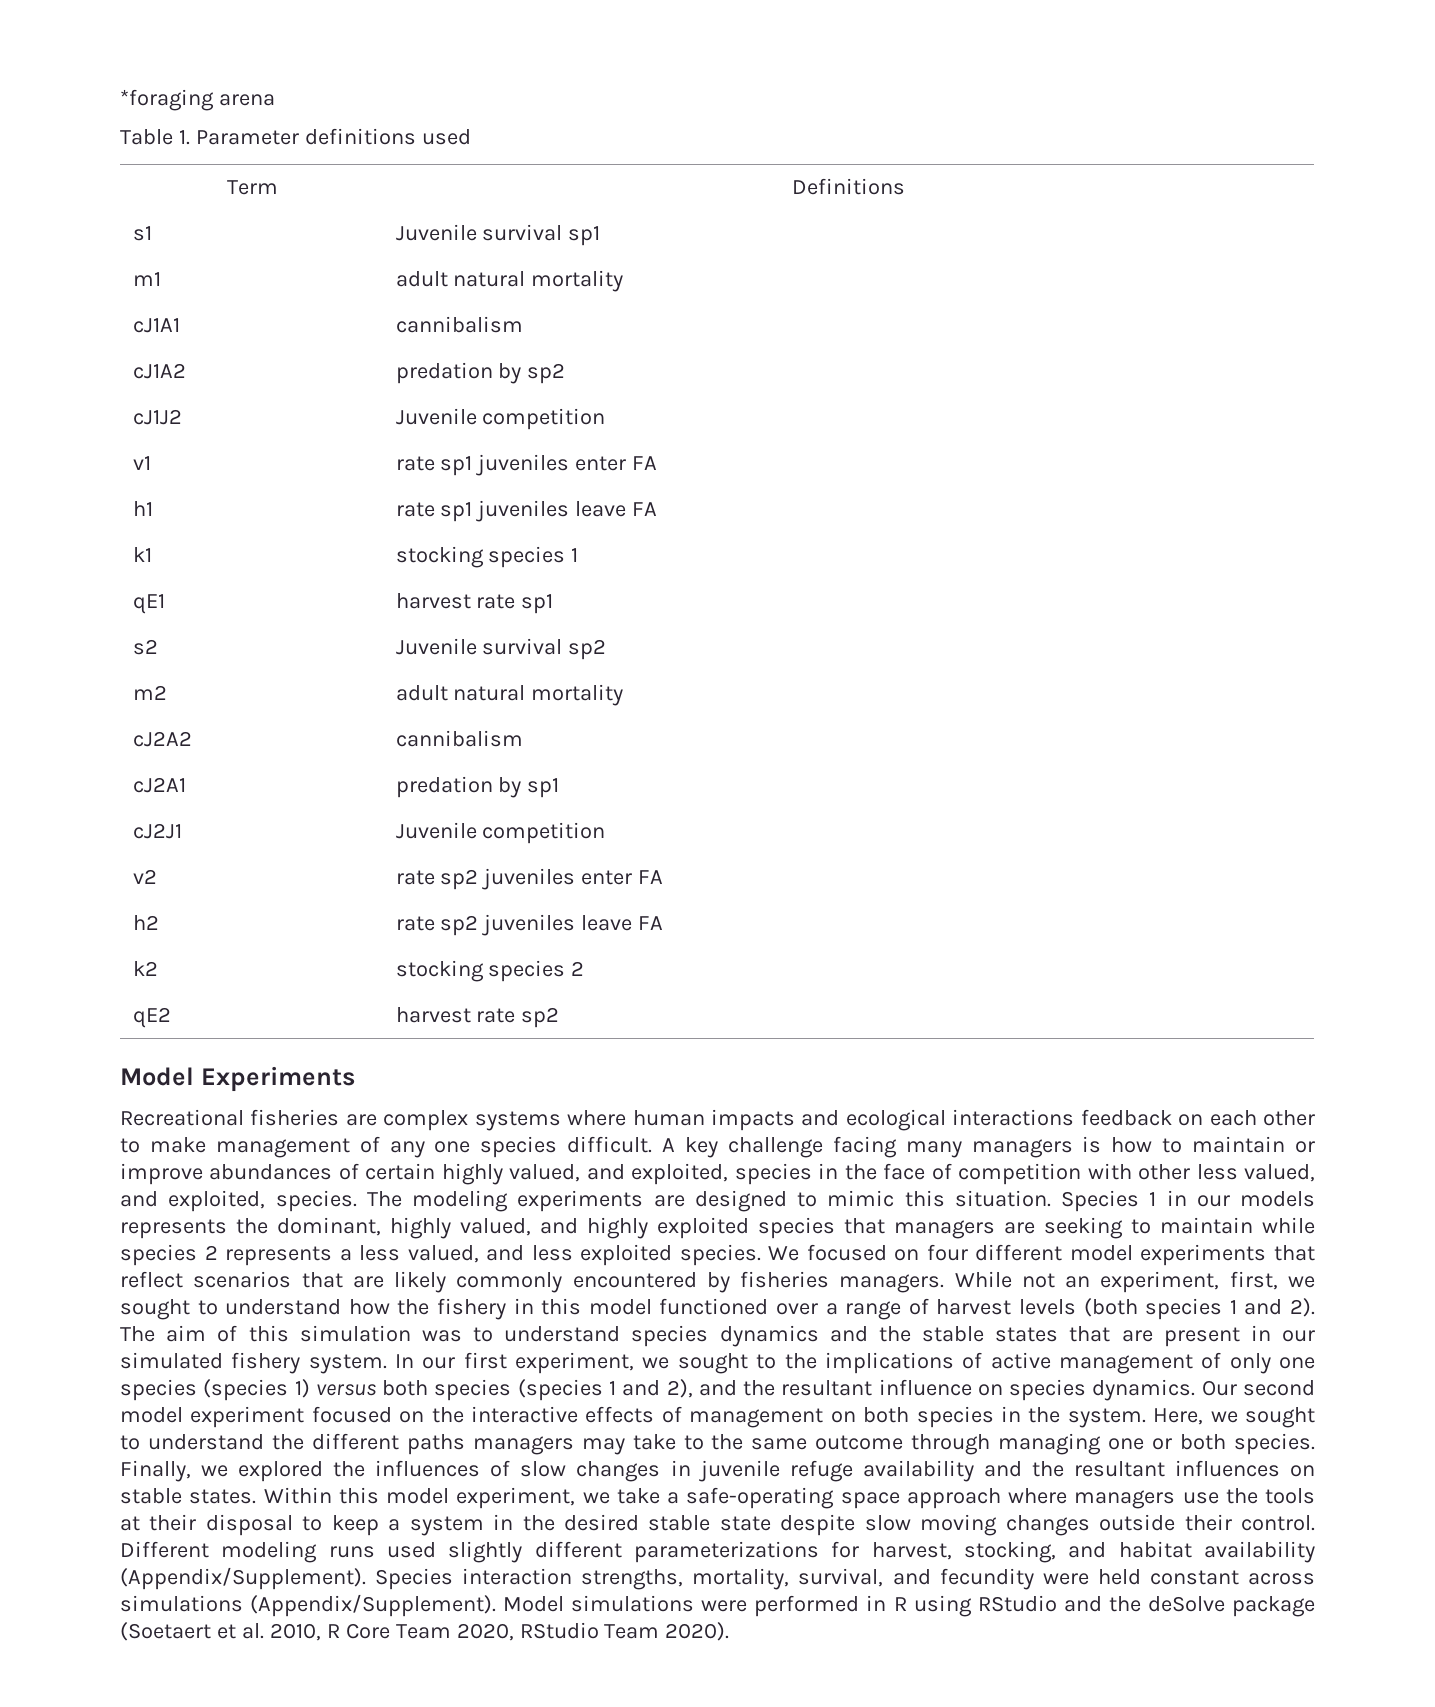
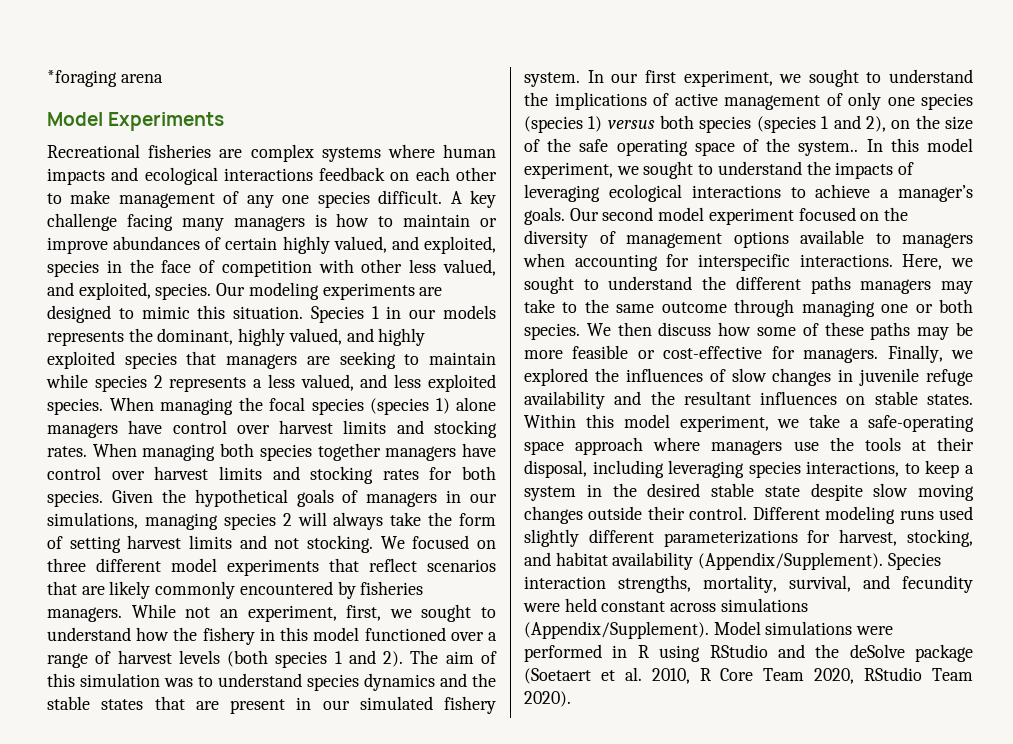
[120,128,471,145] [226,180,278,195] [792,178,905,195] [132,226,152,241] [395,224,601,246] [132,272,161,286] [395,270,624,292] [132,318,180,333] [395,316,523,333] [132,363,186,379] [395,362,566,384] [132,409,182,425] [395,408,606,430] [132,456,151,470] [395,454,658,476] [132,501,153,516] [395,500,658,522] [132,547,152,562] [395,546,579,568] [132,594,165,614] [395,593,554,614] [132,639,158,655] [395,638,607,660] [132,685,167,700] [395,684,624,706] [132,731,192,747] [395,730,523,747] [132,777,186,793] [395,776,560,798] [132,823,182,839] [395,822,606,844] [132,869,157,884] [395,868,664,890] [132,915,159,930] [395,914,664,936] [132,961,158,976] [395,960,585,982] [132,1007,171,1028] [395,1007,560,1028] // Table 1. Parameter definitions used // Term | Definitions // s1 | Juvenile survival sp1 // m1 | adult natural mortality // cJ1A1 | cannibalism // cJ1A2 | predation by sp2 // cJ1J2 | Juvenile competition // v1 | rate sp1 juveniles enter FA // h1 | rate sp1 juveniles leave FA // k1 | stocking species 1 // qE1 | harvest rate sp1 // s2 | Juvenile survival sp2 // m2 | adult natural mortality // cJ2A2 | cannibalism // cJ2A1 | predation by sp1 // cJ2J1 | Juvenile competition // v2 | rate sp2 juveniles enter FA // h2 | rate sp2 juveniles leave FA // k2 | stocking species 2 // qE2 | harvest rate sp2 -> (163, 78) none
[366,1191,402,1207] The -> [216,283,246,296] Our
(761, 1255) none -> [109,397,496,415] [47,420,497,438] [47,443,497,461] [47,466,496,484] [47,489,497,507] [47,512,496,530] [47,535,373,553] When managing the focal species (species 1) alone managers have control over harvest limits and stocking rates. When managing both species together managers have control over harvest limits and stocking rates for both species. Given the hypothetical goals of managers in our simulations, managing species 2 will always take the form of setting harvest limits and not stocking.
[926,1244,968,1261] four -> [47,558,86,572] three
(777, 1361) none -> [889,69,973,83] understand
[698,1379,1196,1401] and the resultant influence on species dynamics. -> [891,115,974,130] [524,138,973,156] [524,161,915,179] [524,184,973,202] [524,207,565,225] on the size of the safe operating space of the system.. In this model experiment, we sought to understand the impacts of leveraging ecological interactions to achieve a manager’s goals.
[471,1406,1146,1428] interactive effects of management on both species in the system. -> [524,230,973,248] [523,253,893,271] diversity of management options available to managers when accounting for interspecific interactions.
(1316, 1444) none -> [586,322,973,340] [524,345,879,363] We then discuss how some of these paths may be more feasible or cost-effective for managers.
[205,1514,293,1536] disposal -> [524,460,900,478] disposal, including leveraging species interactions,

